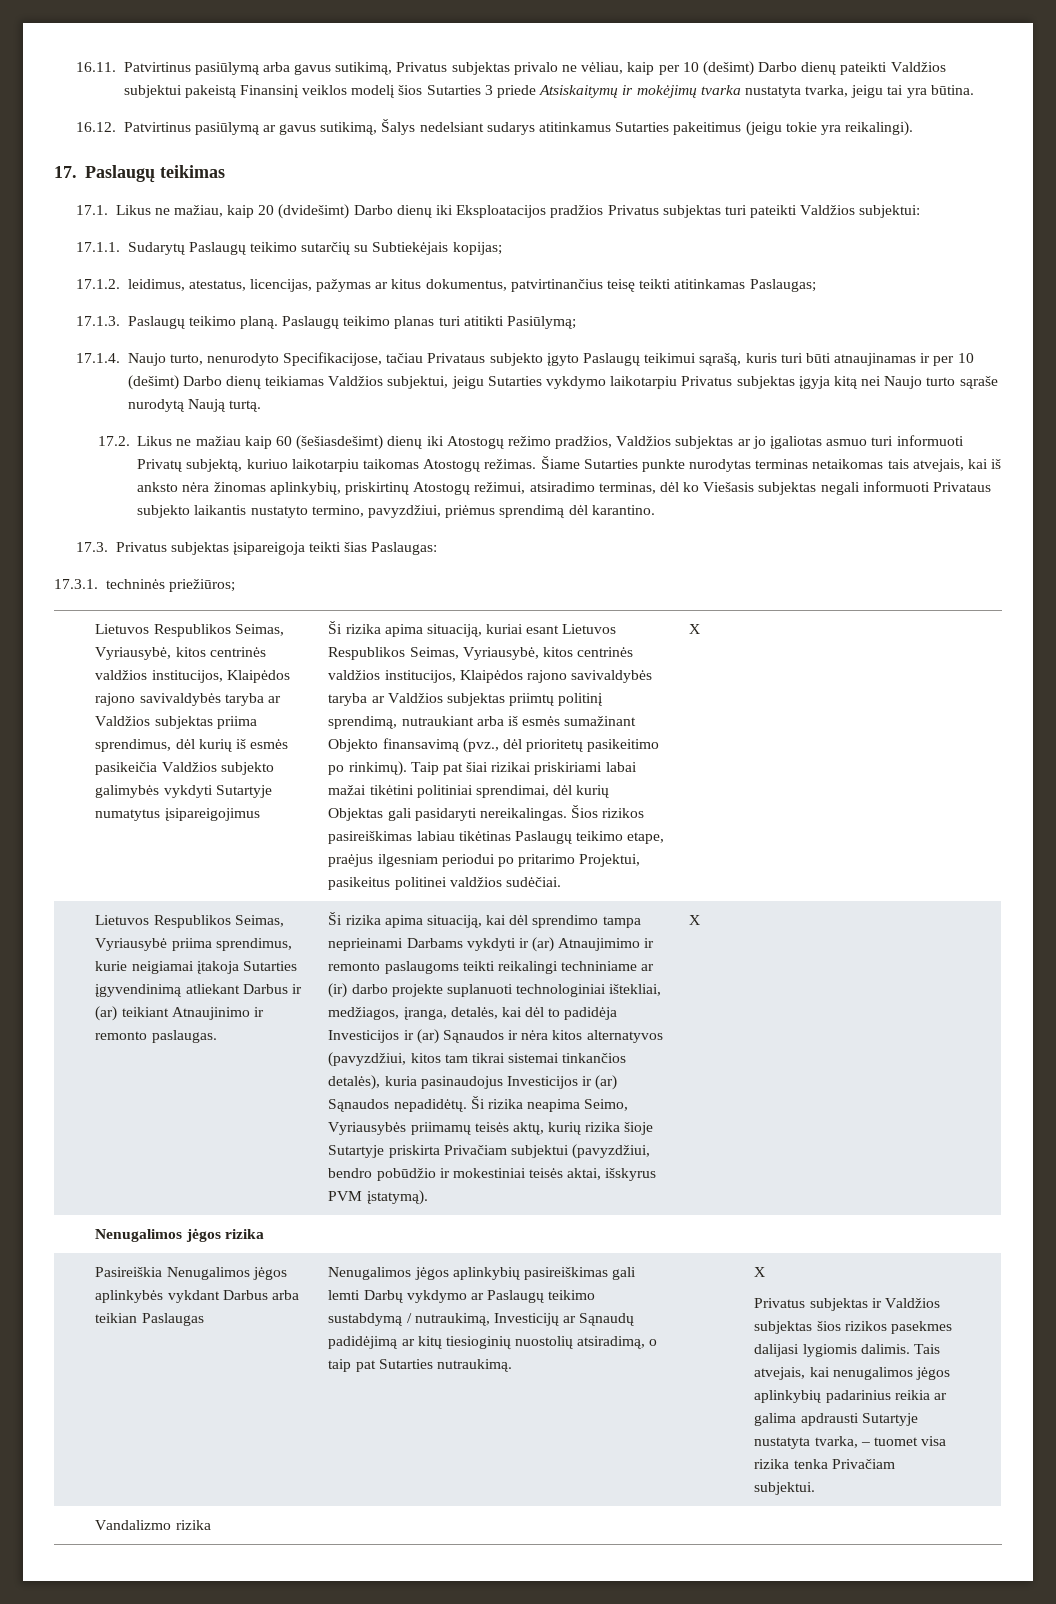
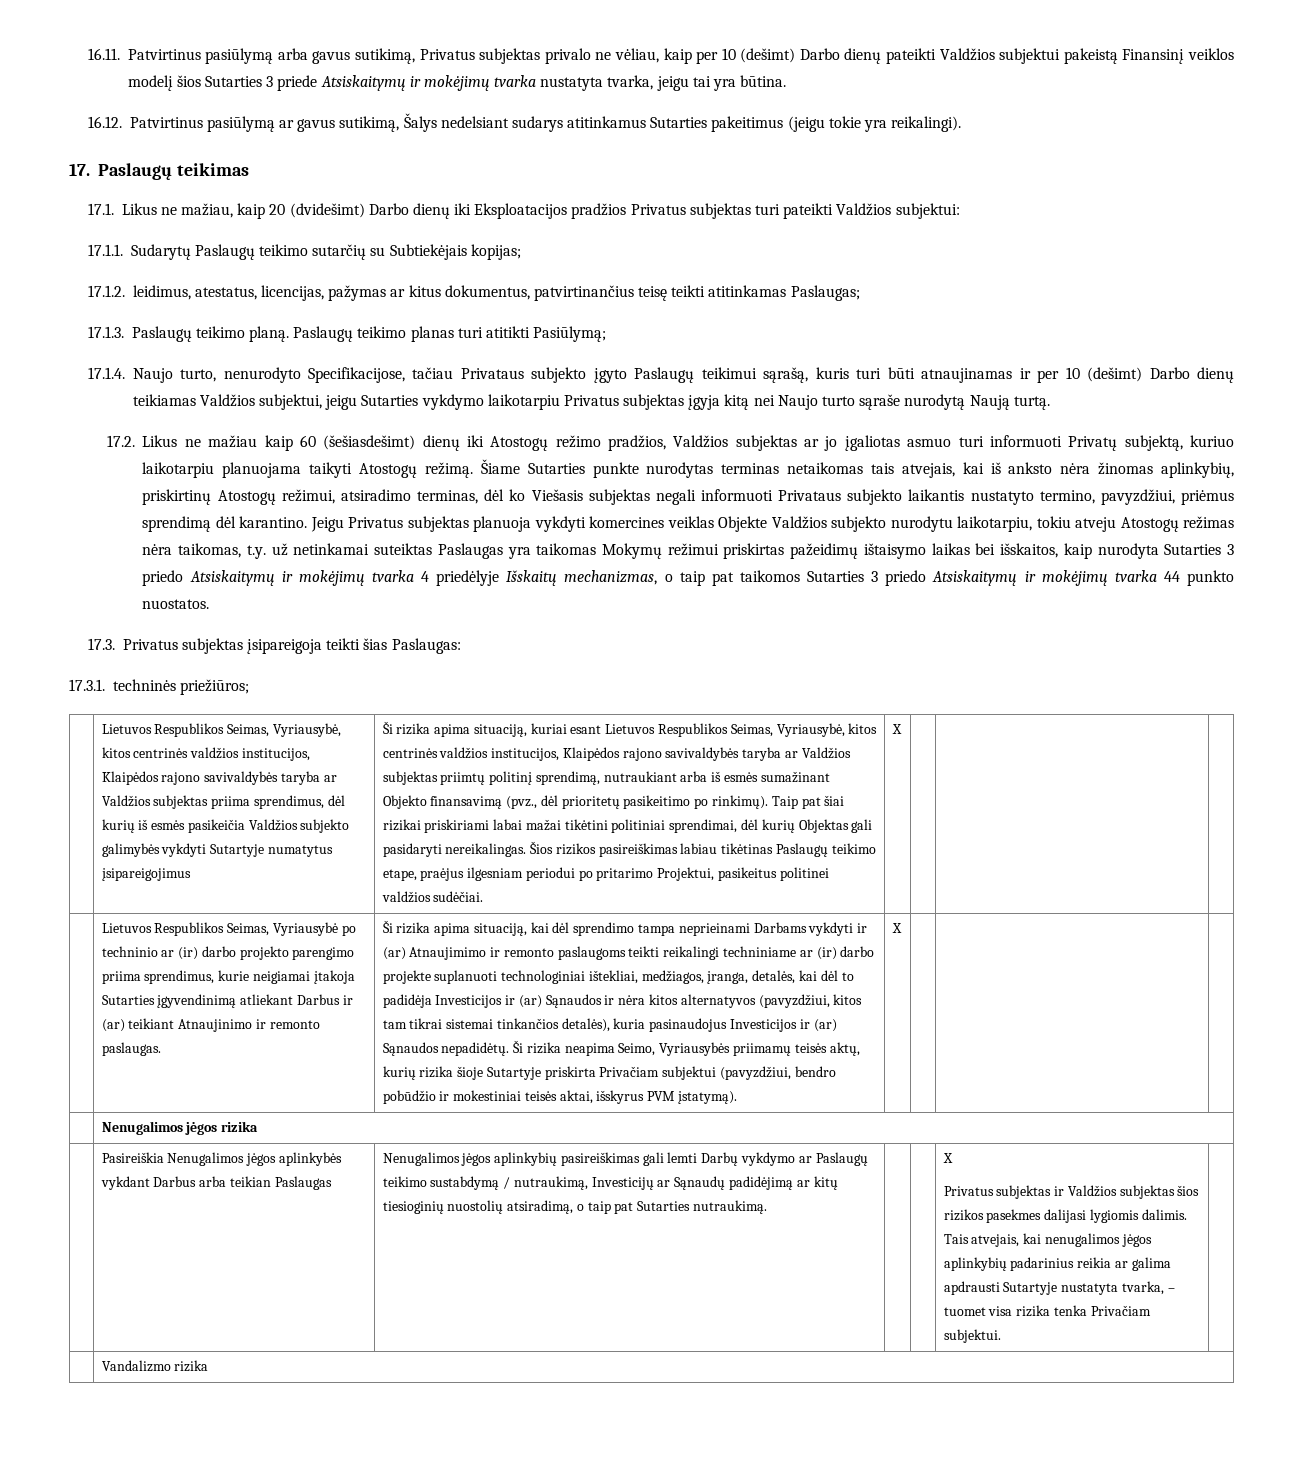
[362,459,537,472] taikomas Atostogų režimas. -> [222,462,473,478] planuojama taikyti Atostogų režimą.
(655, 510) none -> [310,516,1235,532] [142,543,1234,559] [142,570,1235,586] [142,599,210,609] Jeigu Privatus subjektas planuoja vykdyti komercines veiklas Objekte Valdžios subjekto nurodytu laikotarpiu, tokiu atveju Atostogų režimas nėra taikomas, t.y. už netinkamai suteiktas Paslaugas yra taikomas Mokymų režimui priskirtas pažeidimų ištaisymo laikas bei išskaitos, kaip nurodyta Sutarties 3 priedo Atsiskaitymų ir mokėjimų tvarka 4 priedėlyje Išskaitų mechanizmas, o taip pat taikomos Sutarties 3 priedo Atsiskaitymų ir mokėjimų tvarka 44 punkto nuostatos.
(168, 944) none -> [341,925,356,936] [101,946,355,960] po techninio ar (ir) darbo projekto parengimo

